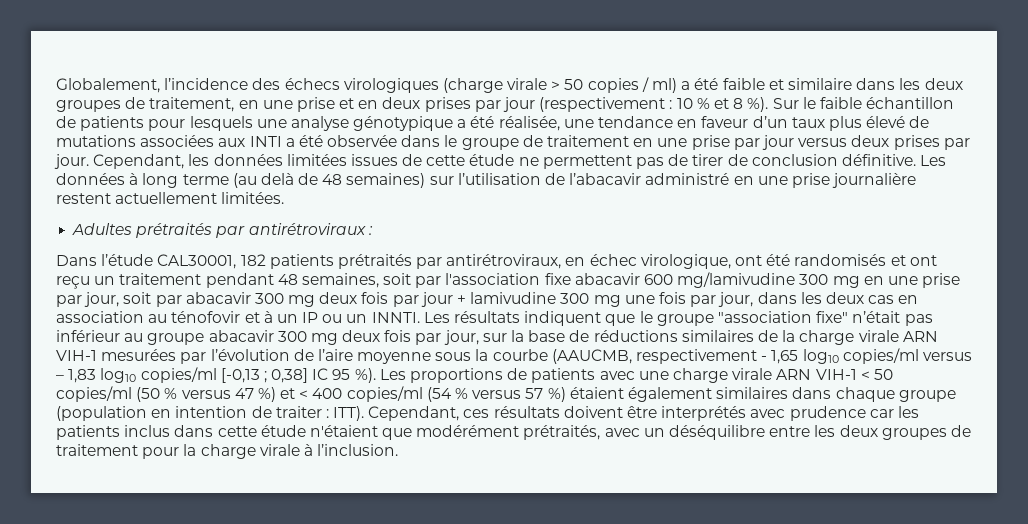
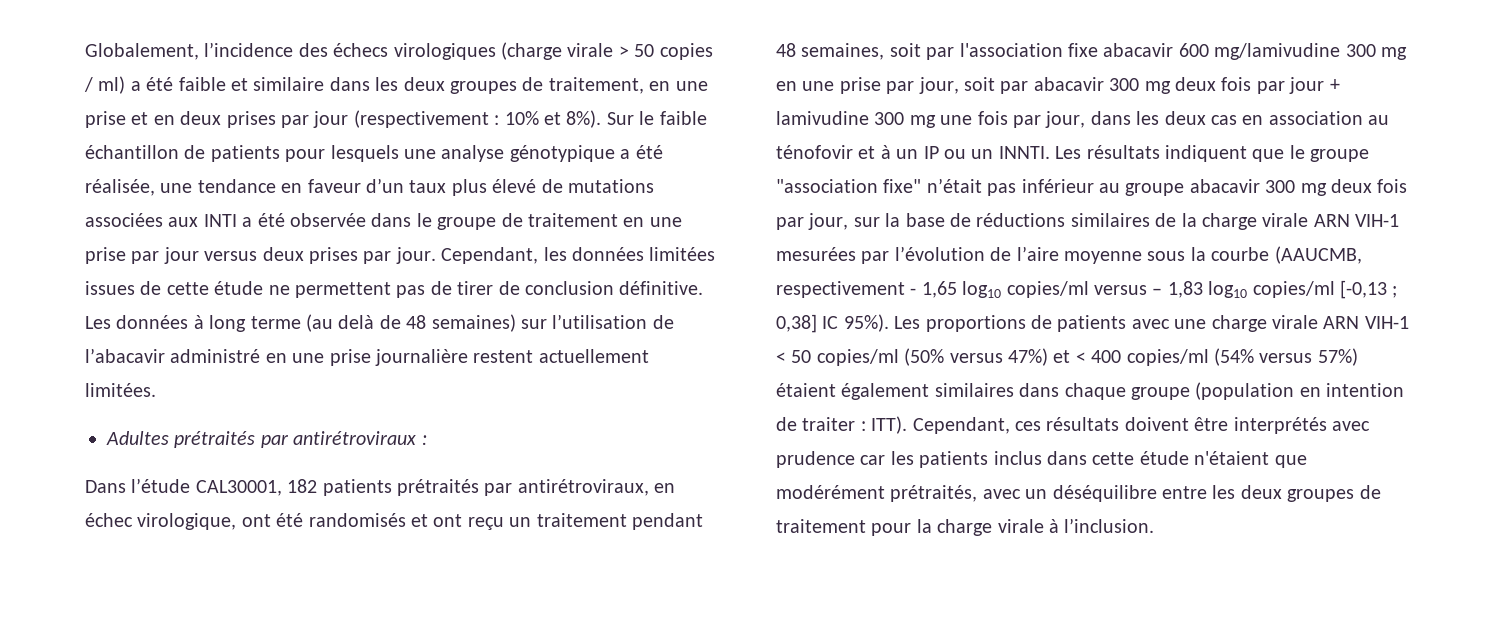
[676,97,769,112] 10 % et 8 %). -> [504,110,602,128] 10% et 8%).
[332,368,376,383] 95 %). -> [843,314,889,332] 95%).
[136,386,566,402] (50 % versus 47 %) et < 400 copies/ml (54 % versus 57 %) -> [904,348,1358,366] (50% versus 47%) et < 400 copies/ml (54% versus 57%)

